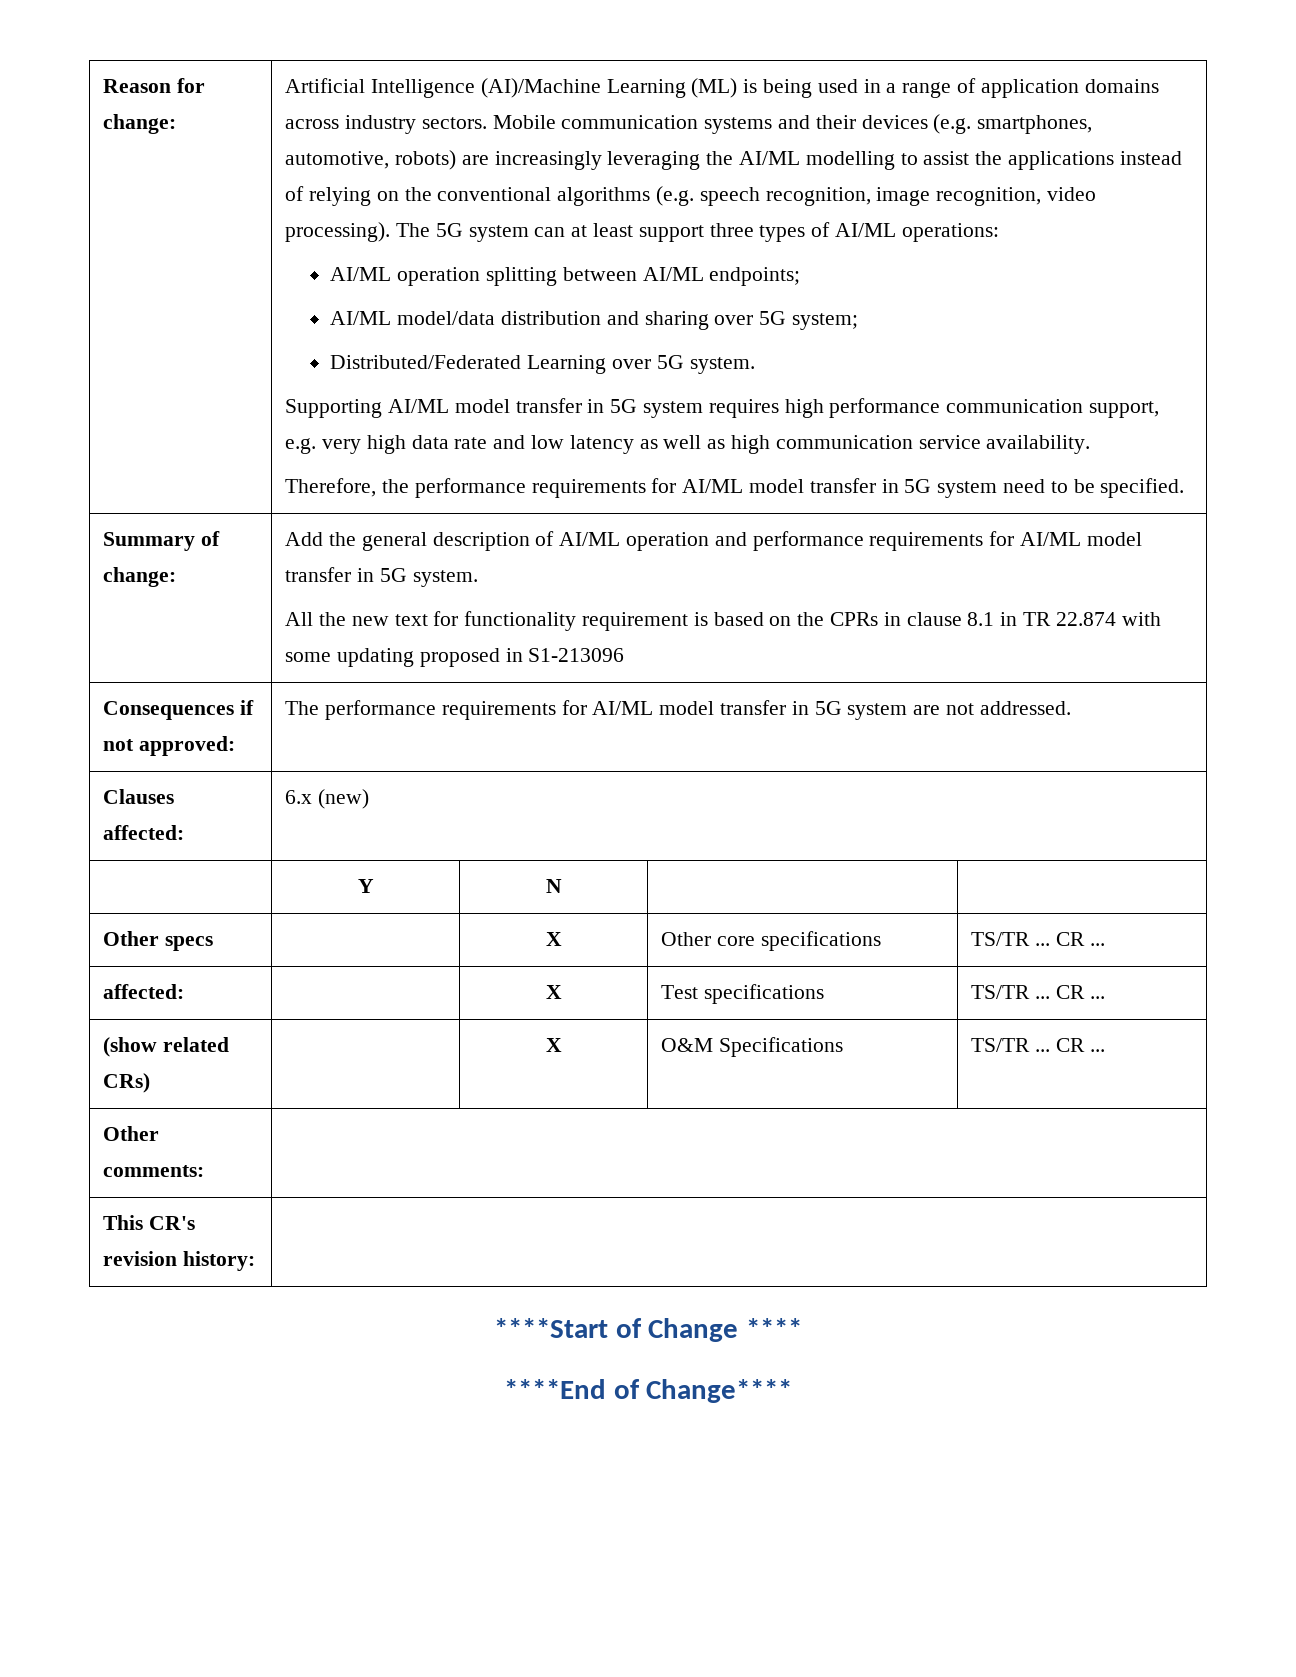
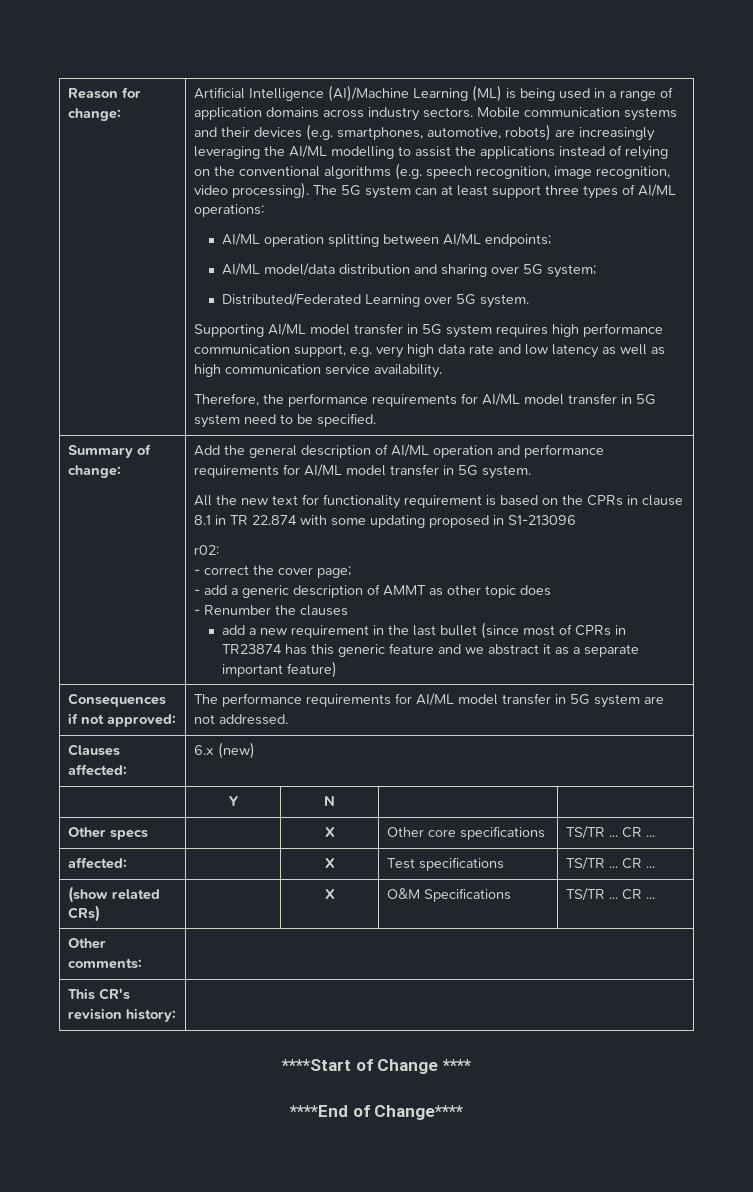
(625, 655) none -> [193,545,219,555] [193,565,351,578] [193,584,551,598] [193,605,348,616] [222,622,627,639] [222,643,640,657] [222,661,338,678] // r02: // - correct the cover page; // - add a generic description of AMMT as other topic does // - Renumber the clauses // add a new requirement in the last bullet (since most of CPRs in TR23874 has this generic feature and we abstract it as a separate important feature)

